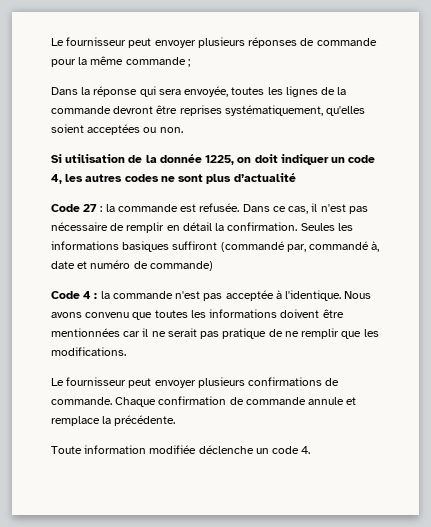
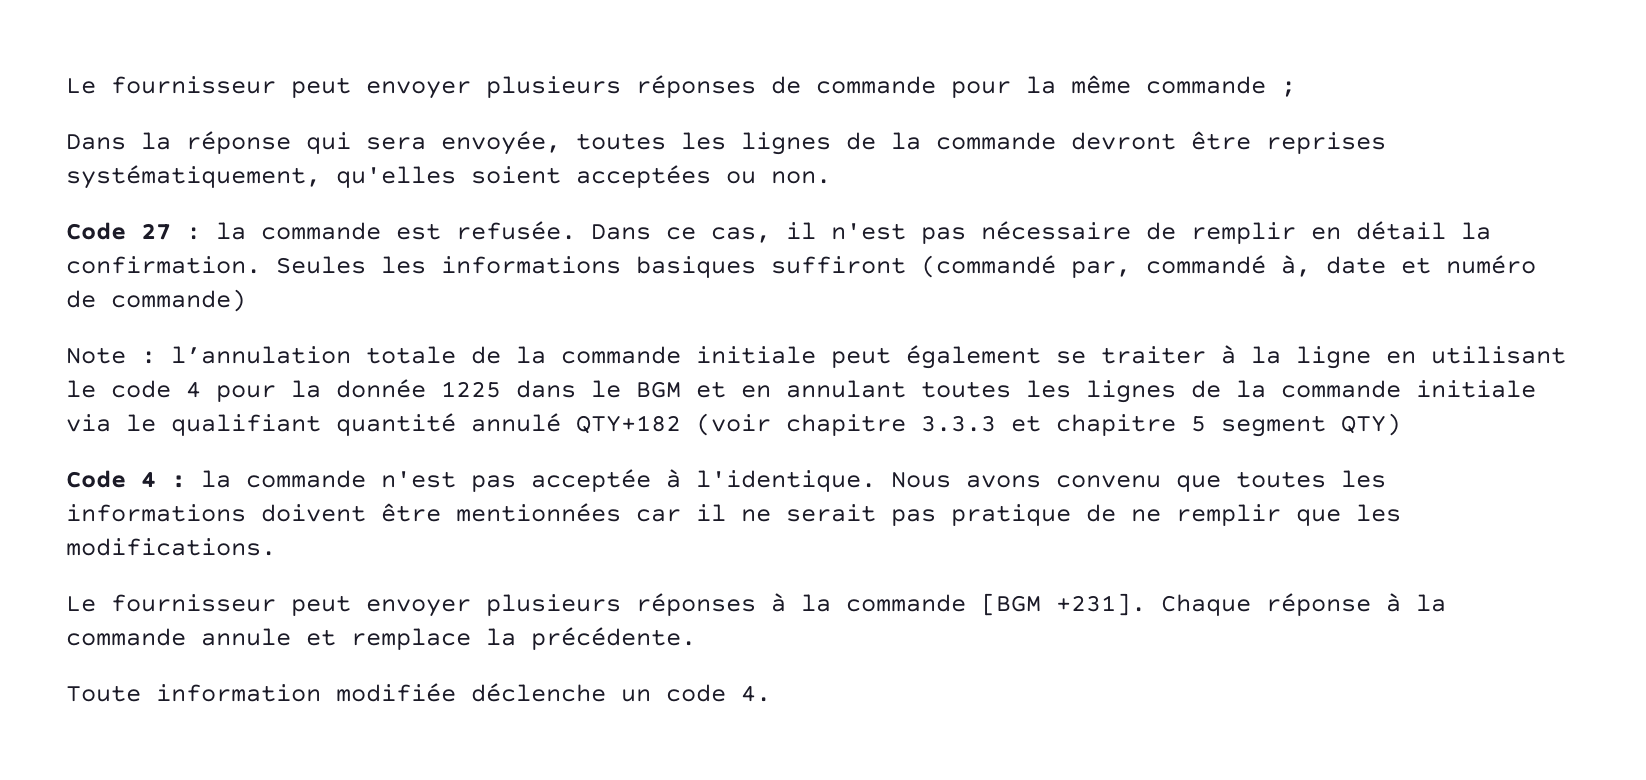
[51,154,376,165] [51,173,296,184] // Si utilisation de la donnée 1225, on doit indiquer un code 4, les autres codes ne sont plus d’actualité -> (831, 177) none
(213, 266) none -> [66,345,1566,369] [66,379,1536,403] [66,413,1401,437] // Note : l’annulation totale de la commande initiale peut également se traiter à la ligne en utilisant le code 4 pour la donnée 1225 dans le BGM et en annulant toutes les lignes de la commande initiale via le qualifiant quantité annulé QTY+182 (voir chapitre 3.3.3 et chapitre 5 segment QTY)
[248,377,340,386] [51,396,244,407] confirmations de commande. Chaque confirmation de -> [636,593,1446,616] réponses à la commande [BGM +231]. Chaque réponse à la

